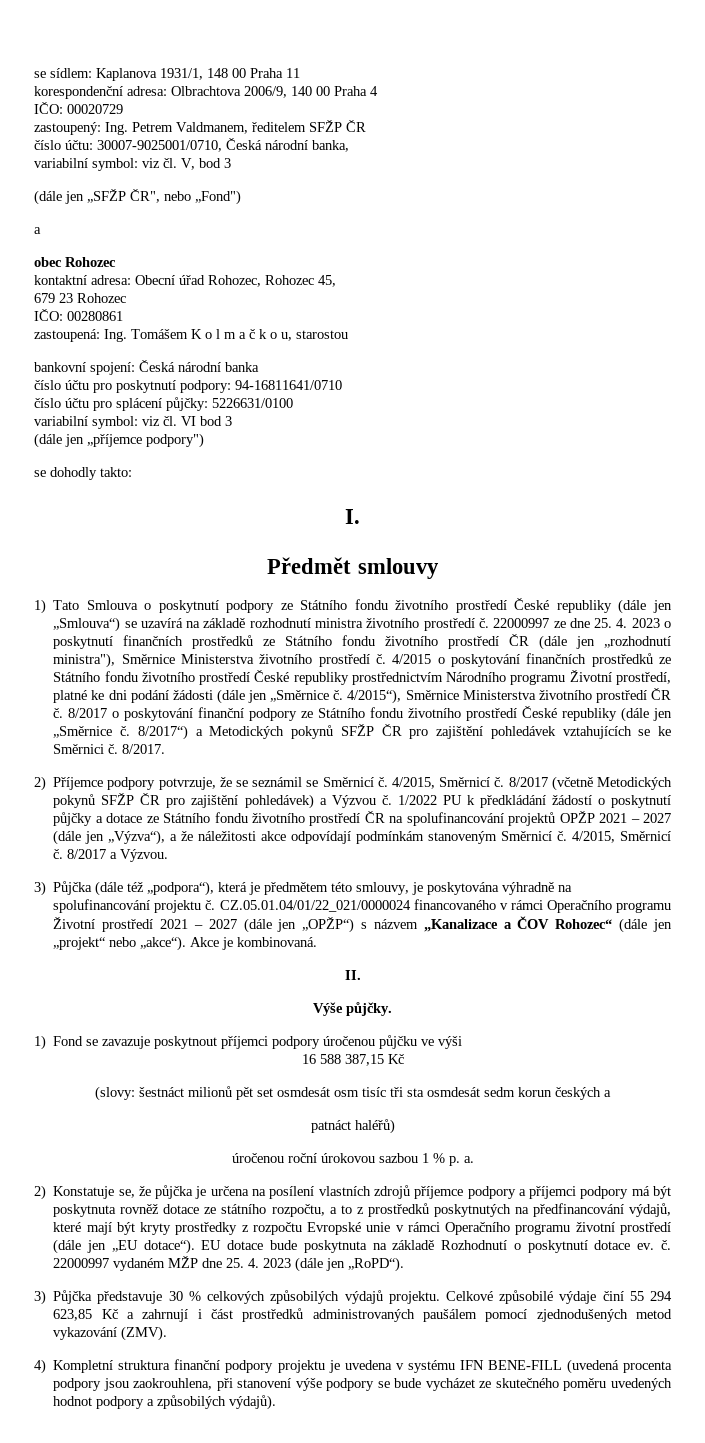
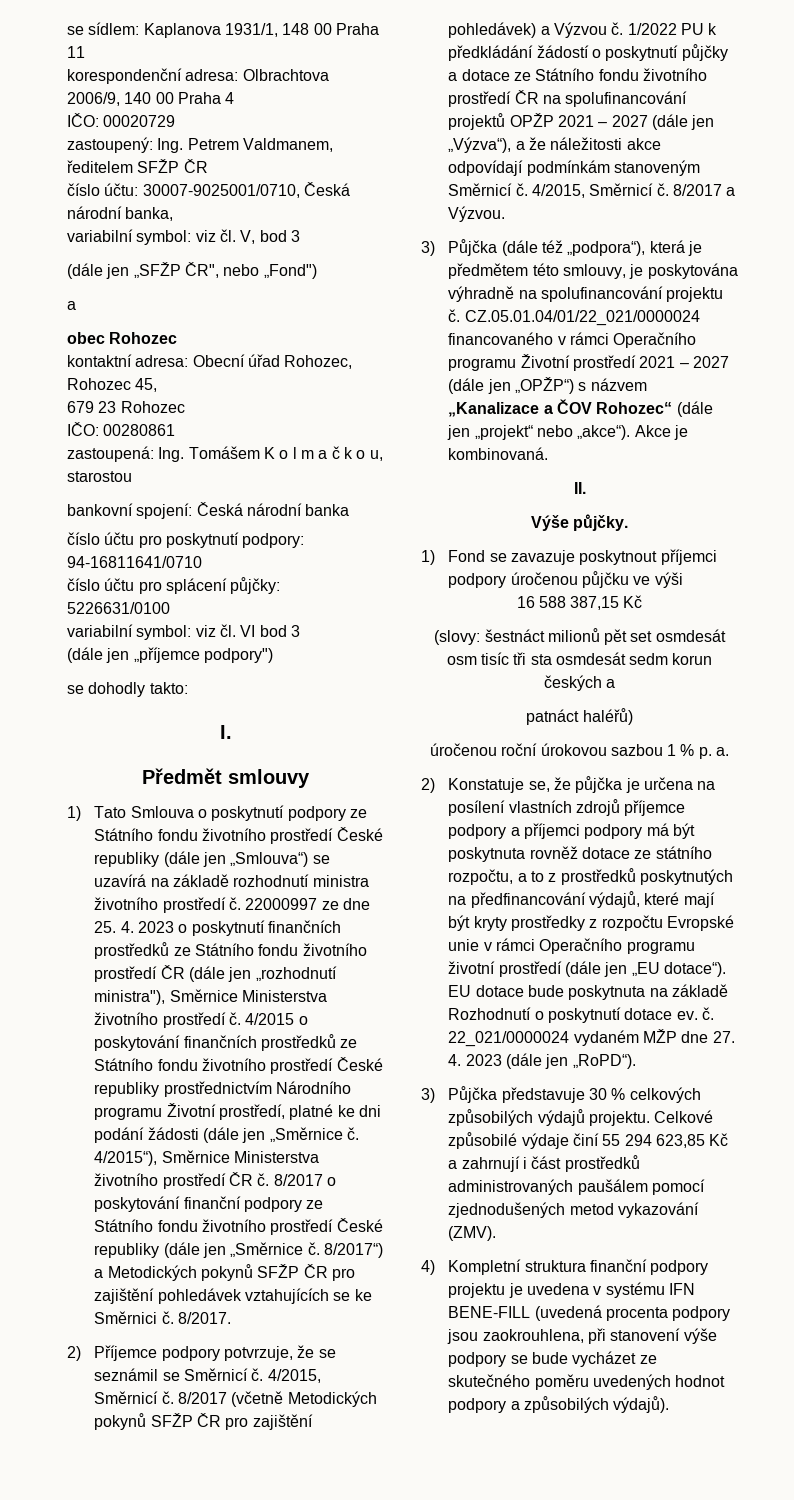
[53,1258,110,1268] 22000997 -> [448,1031,570,1047] 22_021/0000024
[226,1258,245,1268] 25. -> [712,1031,735,1043] 27.

